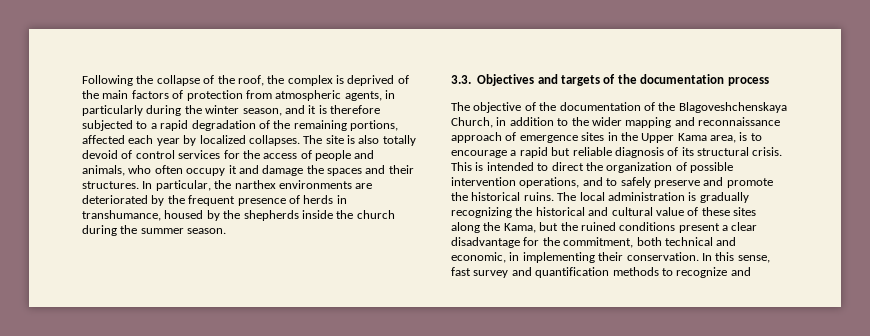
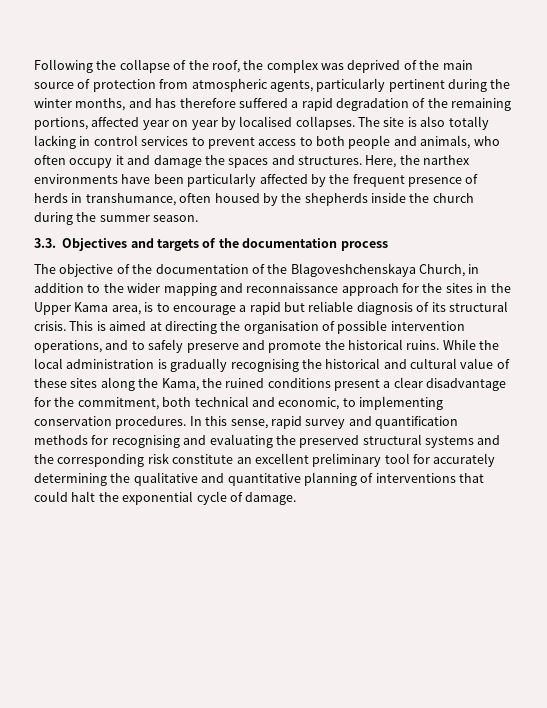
[336,75,344,84] is -> [321,63,344,70] was
[131,90,169,99] factors -> [34,82,74,89] source
[385,90,395,99] [82,105,143,116] in particularly -> [316,78,445,92] particularly pertinent
[242,105,380,116] [82,120,148,131] season, and it is therefore subjected to -> [75,98,288,111] months, and has therefore suffered
[128,135,154,144] each -> [142,120,189,130] year on
[199,135,246,144] localized -> [239,116,293,127] localised
[82,150,312,159] devoid of control services for the access of -> [34,135,345,149] lacking in control services to prevent access to both
[388,165,414,174] [82,180,373,191] [82,195,148,204] their structures. In particular, the narthex environments are deteriorated -> [298,155,471,168] [34,173,308,187] structures. Here, the narthex environments have been particularly affected
(161, 215) none -> [179,193,212,203] often
[505,132,578,143] of emergence -> [402,283,443,293] for the
[486,162,673,173] intended to direct the organization -> [109,321,319,334] aimed at directing the organisation
[557,192,577,201] The -> [442,339,500,350] While the
[451,207,512,218] recognizing -> [230,359,299,372] recognising
[539,222,559,231] but -> (199, 384) none
[509,252,699,263] in implementing their conservation. -> [342,396,443,410] [34,416,187,429] to implementing conservation procedures.
[451,267,471,276] fast -> [270,416,302,429] rapid
[661,267,751,278] to recognize and -> [91,434,501,448] [34,453,496,467] [34,472,484,486] [34,491,297,505] for recognising and evaluating the preserved structural systems and the corresponding risk constitute an excellent preliminary tool for accurately determining the qualitative and quantitative planning of interventions that could halt the exponential cycle of damage.

